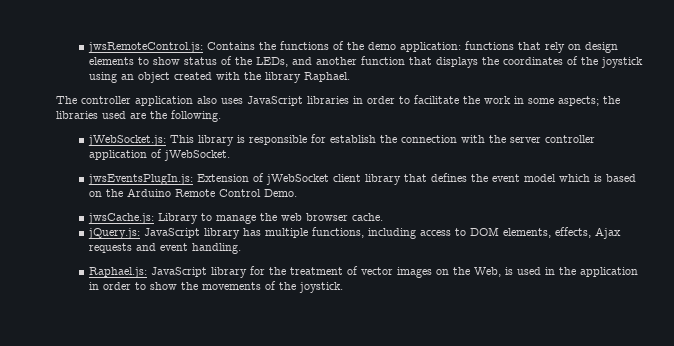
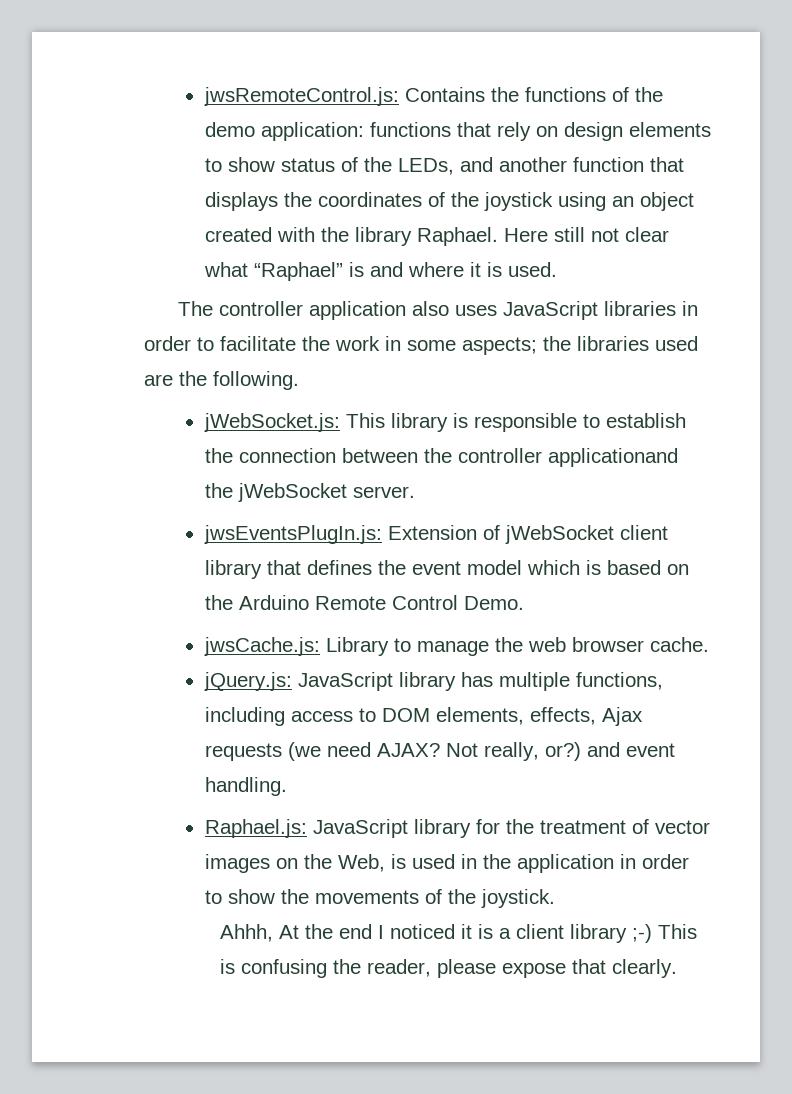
(350, 77) none -> [503,227,669,242] [203,262,557,281] Here still not clear what “Raphael” is and where it is used.
[310,134,326,143] for -> [582,414,600,428] to
[460,135,595,143] [88,149,230,161] with the server controller application of jWebSocket. -> [341,448,678,467] [204,483,415,502] between the controller applicationand the jWebSocket server.
(132, 248) none -> [287,742,581,761] (we need AJAX? Not really, or?)
(343, 287) none -> [219,924,697,943] [219,959,677,978] // Ahhh, At the end I noticed it is a client library ;-) This is confusing the reader, please expose that clearly.

